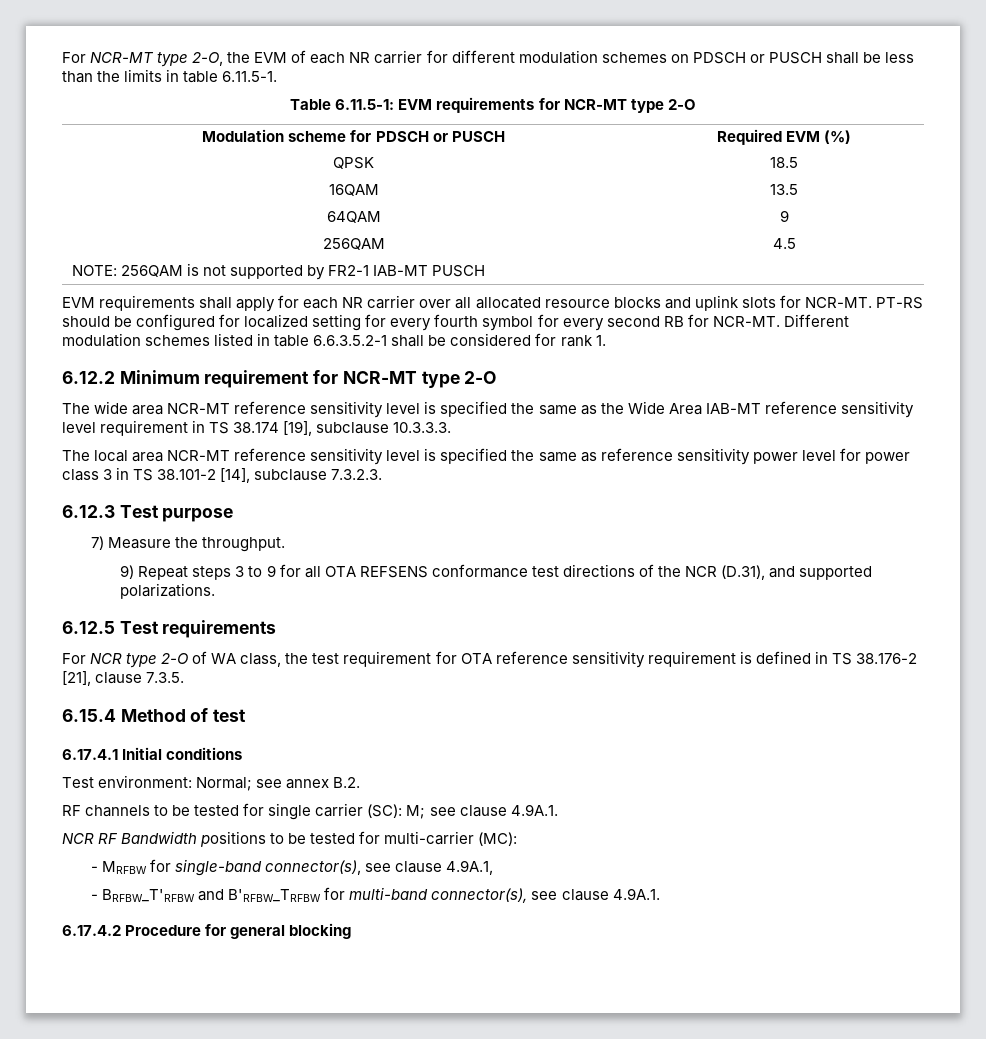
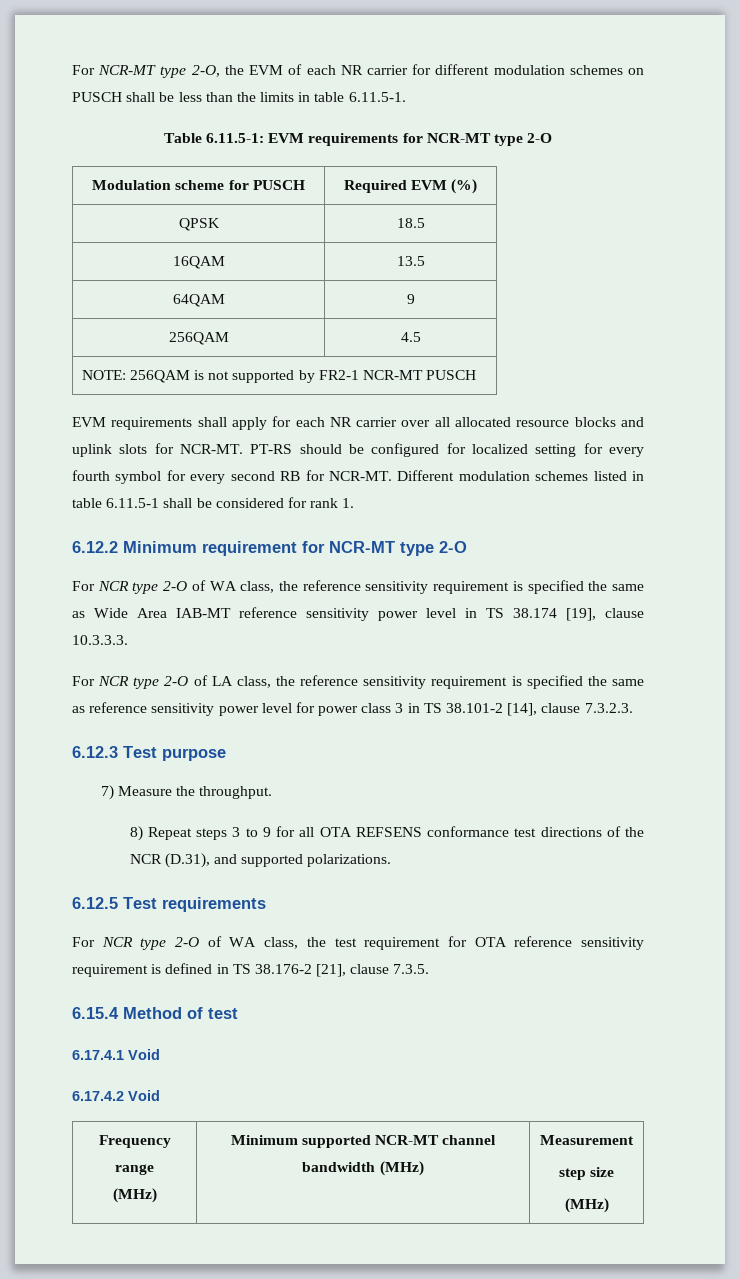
[692,52,765,64] PDSCH or -> (644, 71) none
[375,131,448,142] PDSCH or -> (249, 185) none
[373,265,429,276] IAB-MT -> [362,370,423,380] NCR-MT
[313,335,388,346] 6.6.3.5.2-1 -> [106,498,160,508] 6.11.5-1
[62,401,624,418] The wide area NCR-MT reference sensitivity level is specified the same as the -> [72,580,644,594] [72,611,85,618] For NCR type 2-O of WA class, the reference sensitivity requirement is specified the same as
[62,420,189,436] level requirement -> [378,608,456,621] power level
[316,422,390,434] subclause -> [605,608,644,618] clause
[62,448,421,465] The local area NCR-MT reference sensitivity level -> [72,675,508,689] For NCR type 2-O of LA class, the reference sensitivity requirement
[254,469,328,481] subclause -> [541,703,581,713] clause
[120,565,135,579] 9) -> [129,826,143,841] 8)
[122,747,243,760] [62,775,361,791] [62,803,558,820] [62,831,518,847] [91,859,494,876] [91,887,660,903] [62,923,352,939] Initial conditions // Test environment: Normal; see annex B.2. // RF channels to be tested for single carrier (SC): M; see clause 4.9A.1. // NCR RF Bandwidth positions to be tested for multi-carrier (MC): // - MRFBW for single-band connector(s), see clause 4.9A.1, // - BRFBW_T'RFBW and B'RFBW_TRFBW for multi-band connector(s), see clause 4.9A.1. // 6.17.4.2 Procedure for general blocking -> [128,1049,160,1060] [72,1090,160,1101] [98,1135,171,1148] [115,1164,154,1175] [112,1188,157,1203] [230,1135,497,1148] [302,1161,424,1176] [540,1135,634,1145] [558,1167,615,1180] [564,1198,609,1213] Void // 6.17.4.2 Void // Frequency range // (MHz) | Minimum supported NCR-MT channel bandwidth (MHz) | Measurement // step size // (MHz)

